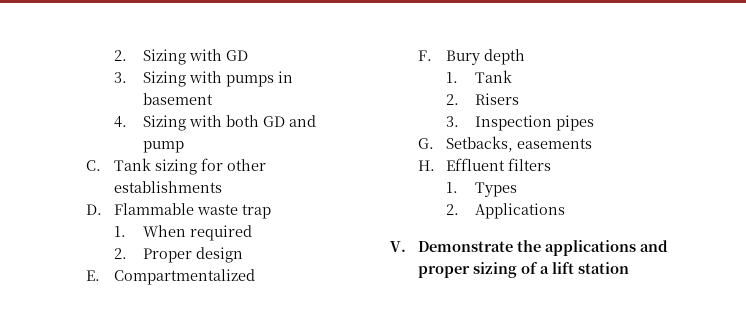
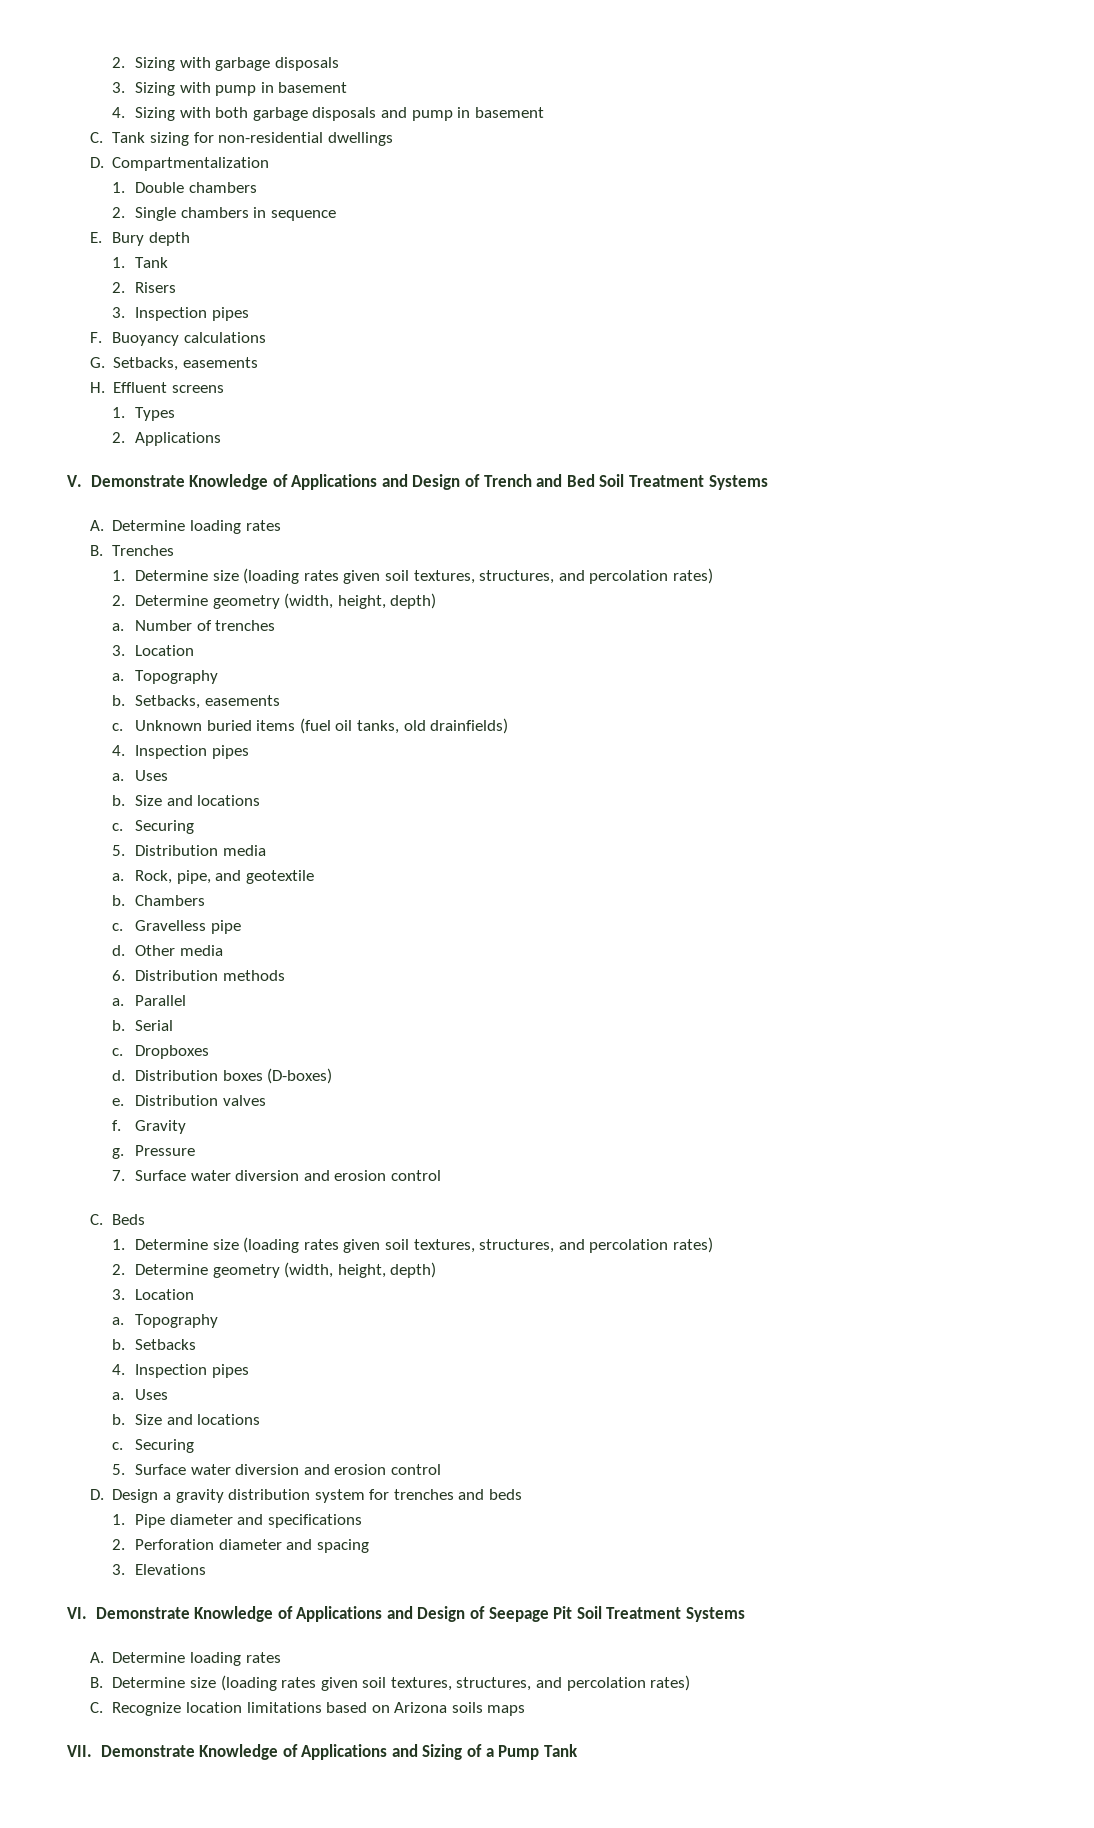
[225,50,248,61] GD -> [215,57,339,71] garbage disposals
[225,75,274,87] pumps -> [215,85,257,96] pump
[262,116,285,127] GD -> [252,107,377,121] garbage disposals
(184, 147) none -> [457,107,544,118] in basement
[227,159,267,171] [114,181,223,193] [86,203,272,219] [114,225,252,241] [114,247,243,263] [86,269,256,285] [418,50,433,61] other establishments // D. Flammable waste trap // 1. When required // 2. Proper design // E. Compartmentalized // F. -> [218,132,393,146] [89,157,270,171] [112,182,257,193] [112,207,336,221] [89,232,102,243] non-residential dwellings // D. Compartmentalization // 1. Double chambers // 2. Single chambers in sequence // E.
(594, 123) none -> [89,332,266,346] // F. Buoyancy calculations
[508,158,552,171] filters -> [171,385,224,393] screens
[517,240,669,256] [418,262,630,278] the applications and proper sizing of a lift station -> [189,474,768,490] [89,520,281,534] [89,545,175,556] [112,568,713,584] [112,593,437,609] [112,620,276,631] [112,645,194,656] [112,670,218,684] [112,695,280,709] [112,718,509,734] [112,745,249,759] [112,770,168,781] [112,795,261,806] [112,820,194,834] [112,845,266,856] [112,870,314,884] [112,895,205,906] [112,920,241,934] [112,945,223,956] [112,970,285,981] [112,995,186,1006] [112,1020,173,1031] [112,1045,209,1059] [112,1068,333,1084] [112,1095,266,1106] [112,1120,186,1134] [112,1145,195,1159] [112,1170,441,1181] [89,1214,146,1225] [112,1237,713,1253] [112,1262,437,1278] [112,1289,194,1300] [112,1314,218,1328] [112,1339,196,1350] [112,1364,249,1378] [112,1389,168,1400] [112,1414,261,1425] [112,1439,194,1453] [112,1464,441,1475] [89,1489,523,1503] [112,1514,362,1528] [112,1539,369,1553] [112,1564,206,1575] [67,1606,745,1622] [89,1652,281,1666] [89,1675,691,1691] [89,1702,526,1716] [67,1744,578,1760] Knowledge of Applications and Design of Trench and Bed Soil Treatment Systems // A. Determine loading rates // B. Trenches // 1. Determine size (loading rates given soil textures, structures, and percolation rates) // 2. Determine geometry (width, height, depth) // a. Number of trenches // 3. Location // a. Topography // b. Setbacks, easements // c. Unknown buried items (fuel oil tanks, old drainfields) // 4. Inspection pipes // a. Uses // b. Size and locations // c. Securing // 5. Distribution media // a. Rock, pipe, and geotextile // b. Chambers // c. Gravelless pipe // d. Other media // 6. Distribution methods // a. Parallel // b. Serial // c. Dropboxes // d. Distribution boxes (D-boxes) // e. Distribution valves // f. Gravity // g. Pressure // 7. Surface water diversion and erosion control // C. Beds // 1. Determine size (loading rates given soil textures, structures, and percolation rates) // 2. Determine geometry (width, height, depth) // 3. Location // a. Topography // b. Setbacks // 4. Inspection pipes // a. Uses // b. Size and locations // c. Securing // 5. Surface water diversion and erosion control // D. Design a gravity distribution system for trenches and beds // 1. Pipe diameter and specifications // 2. Perforation diameter and spacing // 3. Elevations // VI. Demonstrate Knowledge of Applications and Design of Seepage Pit Soil Treatment Systems // A. Determine loading rates // B. Determine size (loading rates given soil textures, structures, and percolation rates) // C. Recognize location limitations based on Arizona soils maps // VII. Demonstrate Knowledge of Applications and Sizing of a Pump Tank

